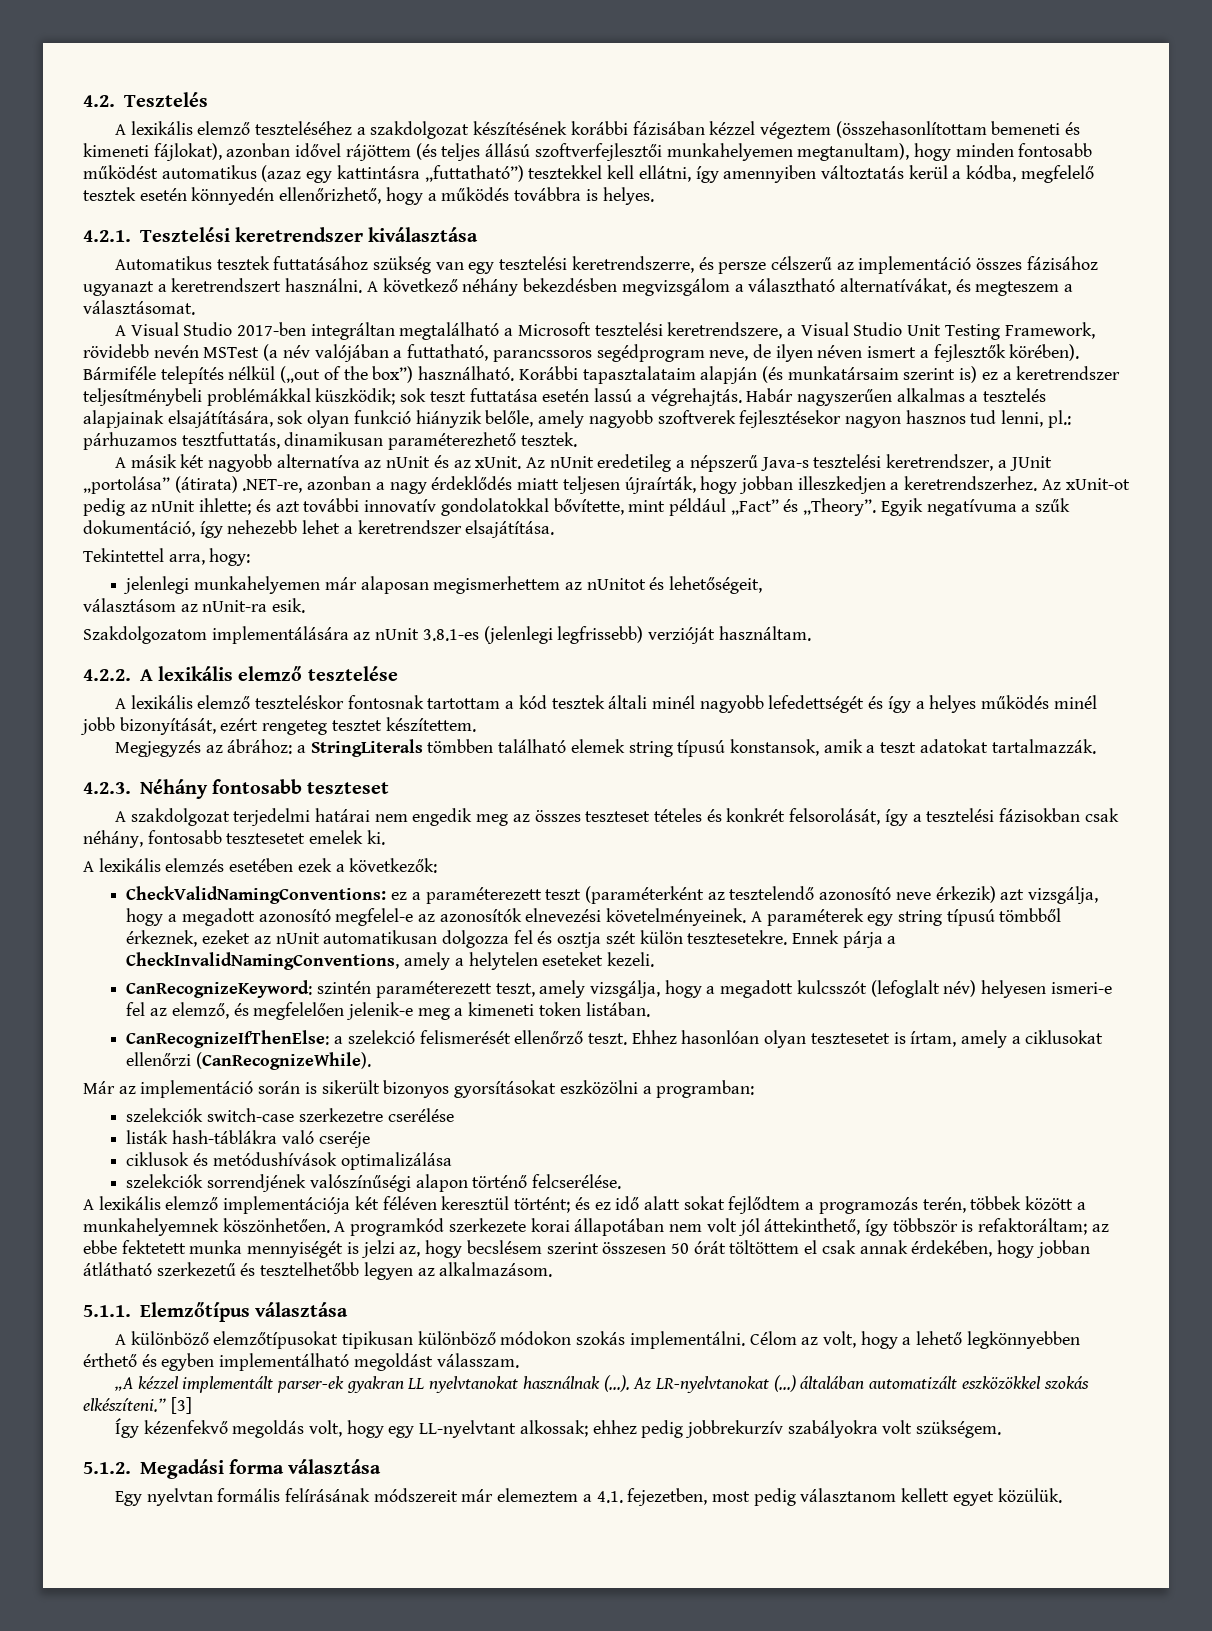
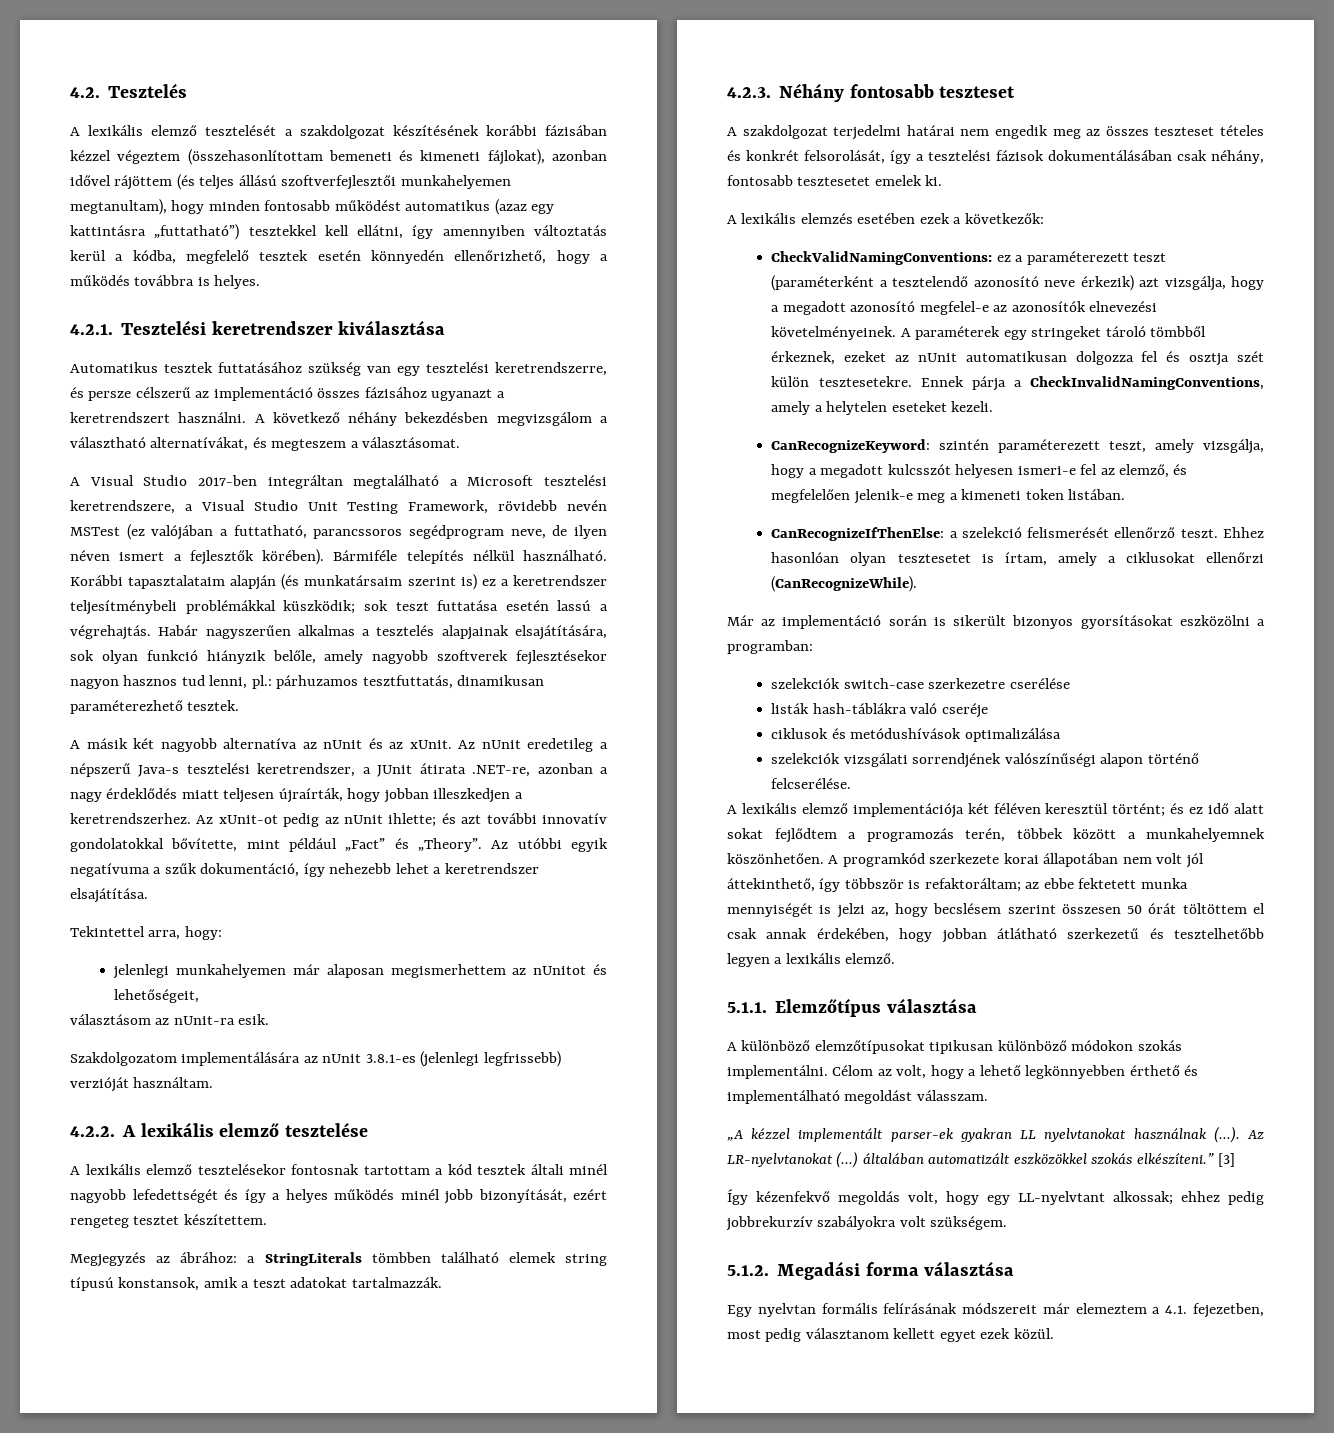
[254,121,352,135] teszteléséhez -> [205,125,277,136] tesztelését
[263,344,310,361] (a név -> [126,524,145,540] (ez
[280,366,414,383] („out of the box”) -> (515, 555) none
[83,476,238,494] „portolása” (átirata) -> [419,763,466,774] átirata
[880,498,923,516] Egyik -> [491,838,608,852] Az utóbbi egyik
[254,695,344,709] teszteléskor -> [197,1164,286,1175] tesztelésekor
[999,808,1081,822] fázisokban -> [996,150,1172,161] fázisok dokumentálásában
[707,892,725,900] az -> [879,280,888,287] a
[898,909,995,926] string típusú -> [1031,326,1146,340] stringeket tároló
[870,980,977,998] (lefoglalt név) -> (951, 469) none
(204, 1181) none -> [843,753,908,767] vizsgálati
[417,1262,553,1277] az alkalmazásom. -> [774,953,896,964] a lexikális elemző.
[161,1353,215,1371] egyben -> (1199, 1070) none
[997,1488,1062,1503] közülük. -> [980,1328,1054,1339] ezek közül.

